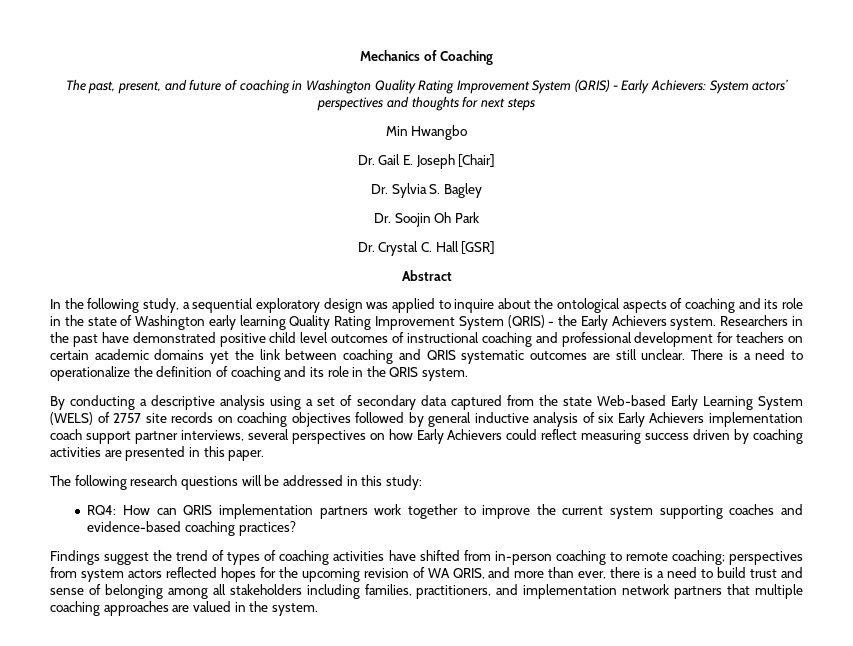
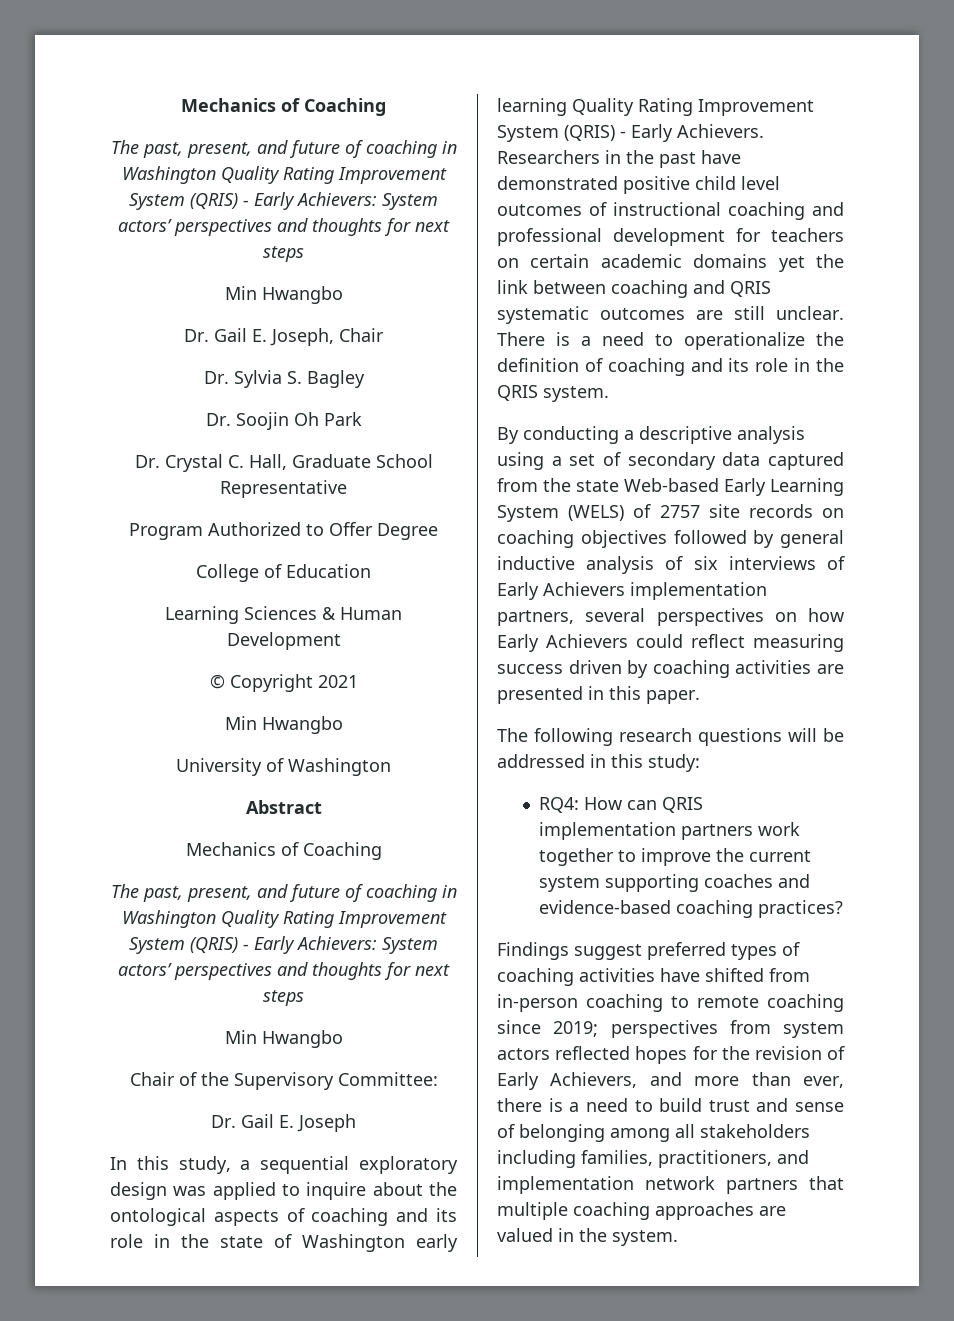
[415,154,496,169] Joseph [Chair] -> [270,328,384,346] Joseph, Chair
[435,241,496,254] [401,270,452,281] Hall [GSR] // Abstract -> [248,454,433,470] [220,480,347,498] [129,522,438,540] [196,564,371,582] [165,606,402,624] [226,632,341,650] [209,674,358,692] [224,716,343,734] [176,758,391,776] [245,800,322,814] [185,842,382,860] [110,884,457,902] [121,910,447,928] [129,936,438,954] [118,962,450,980] [263,990,304,1006] [224,1030,343,1048] [129,1072,438,1090] [211,1114,356,1132] Hall, Graduate School Representative // Program Authorized to Offer Degree // College of Education // Learning Sciences & Human Development // © Copyright 2021 // Min Hwangbo // University of Washington // Abstract // Mechanics of Coaching // The past, present, and future of coaching in Washington Quality Rating Improvement System (QRIS) - Early Achievers: System actors’ perspectives and thoughts for next steps // Min Hwangbo // Chair of the Supervisory Committee: // Dr. Gail E. Joseph
[64,298,140,313] the following -> [136,1156,169,1170] this
[558,315,717,330] the Early Achievers system. -> [631,124,764,142] Early Achievers.
(615, 418) none -> [728,556,845,570] interviews of
[50,429,244,444] coach support partner interviews, -> [497,610,574,626] partners,
[153,550,225,561] the trend of -> [647,942,726,960] preferred
[671,550,725,565] coaching; -> [767,994,844,1012] [497,1020,599,1037] coaching since 2019;
[301,568,360,582] upcoming -> (750, 1053) none
[427,568,485,579] WA QRIS, -> [497,1072,638,1090] Early Achievers,

